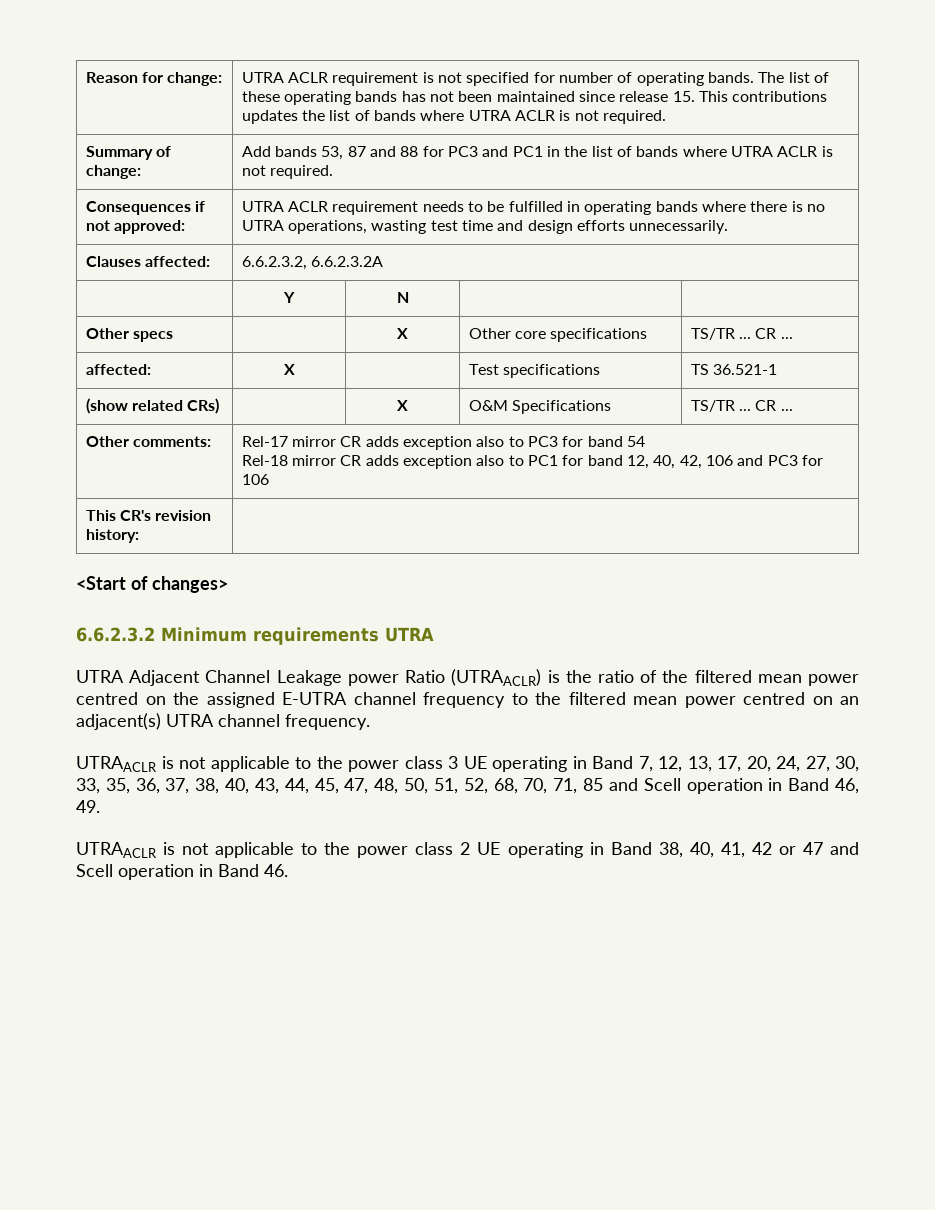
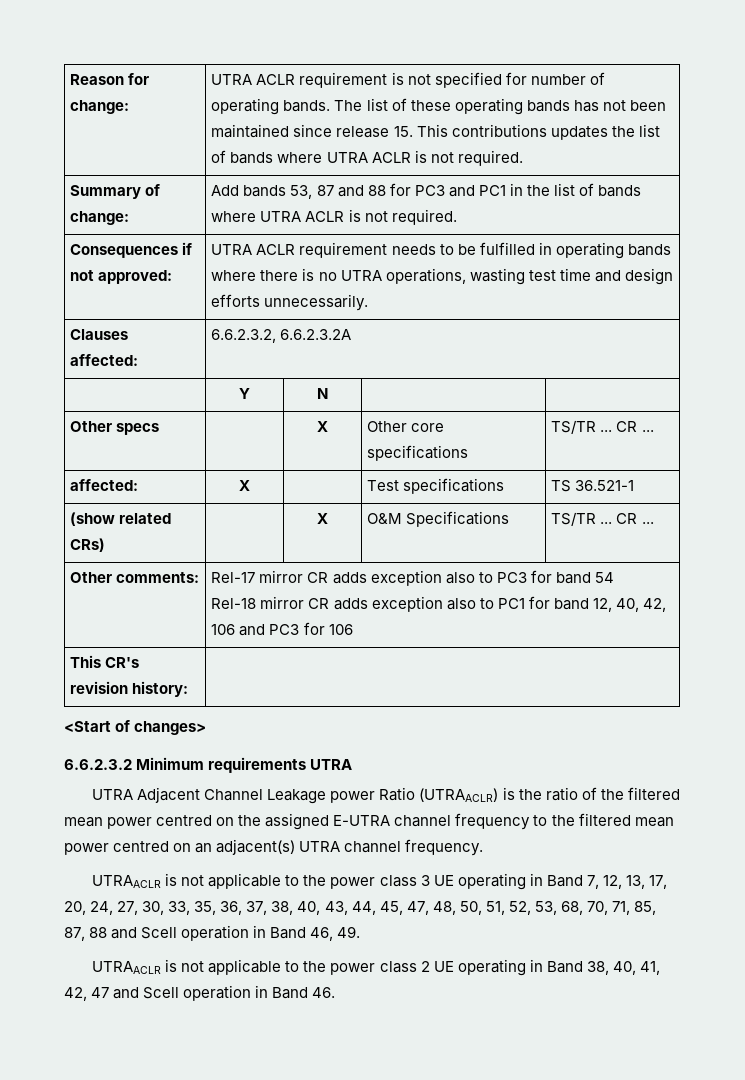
(488, 786) none -> [534,901,557,915] 53,
[583,778,604,791] 85 -> [634,901,657,915] [64,927,108,941] 85, 87, 88
[751,842,796,855] 42 or -> [64,987,87,1001] 42,

